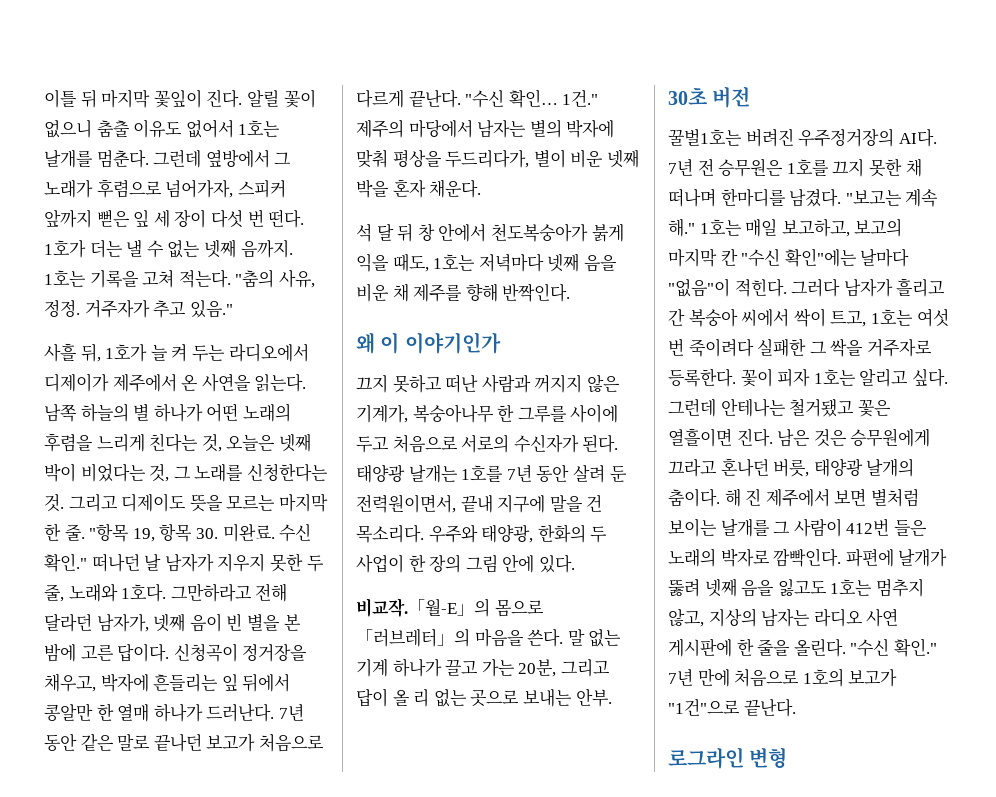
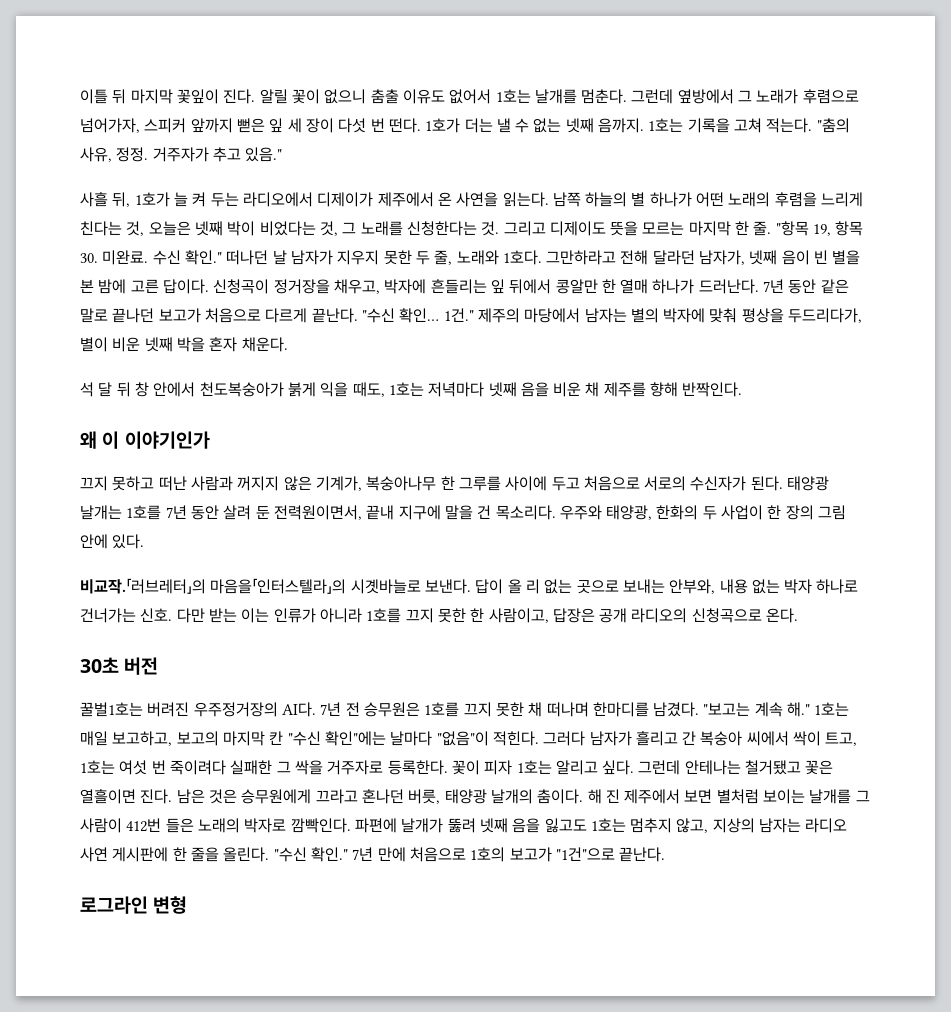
[425,598,544,617] [356,628,622,647] [356,658,610,677] 월-E」의 몸으로「러브레터」의 마음을 쓴다. 말 없는 기계 하나가 끌고 가는 20분, 그리고 -> [131,578,471,594] 러브레터」의 마음을「인터스텔라」의 시곗바늘로 보낸다.
[575,688,612,707] 안부. -> [669,579,859,594] [80,608,799,623] 안부와, 내용 없는 박자 하나로 건너가는 신호. 다만 받는 이는 인류가 아니라 1호를 끄지 못한 한 사람이고, 답장은 공개 라디오의 신청곡으로 온다.

